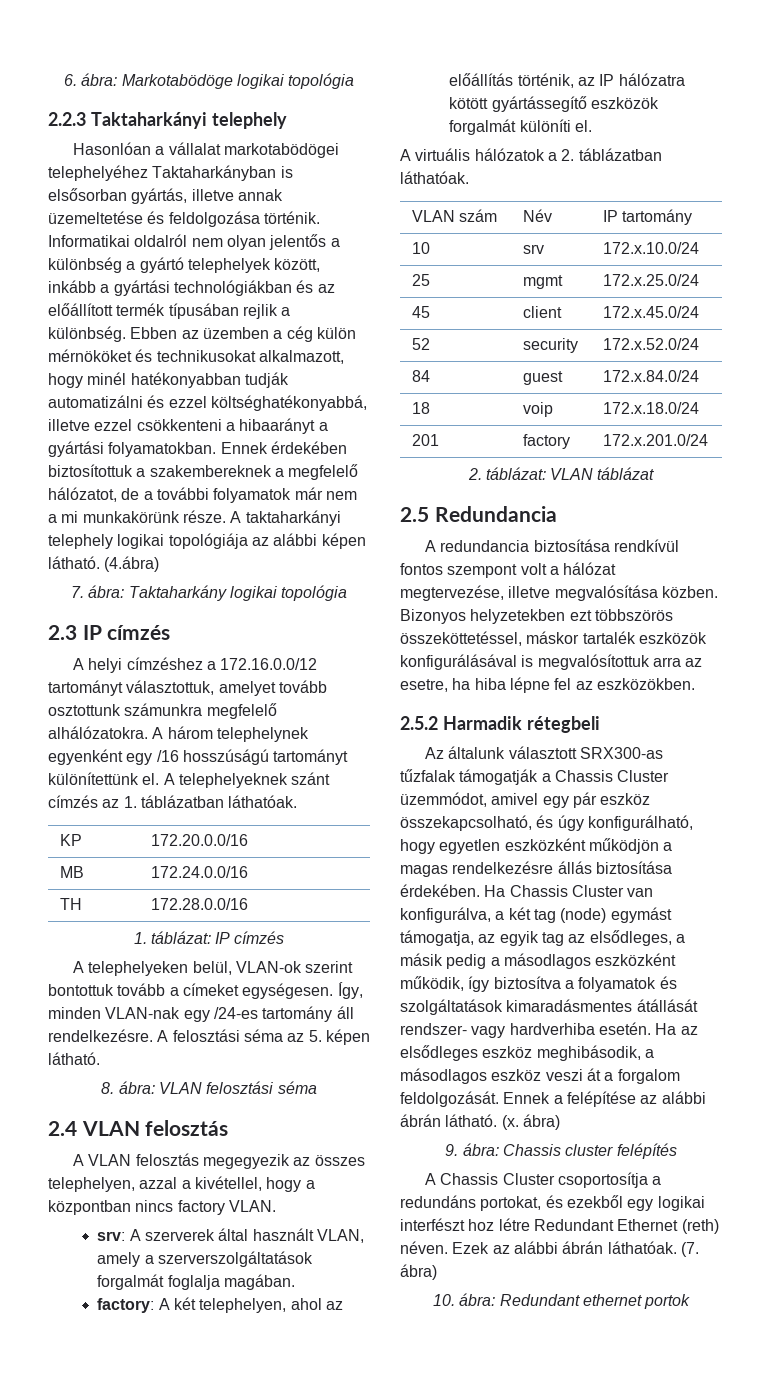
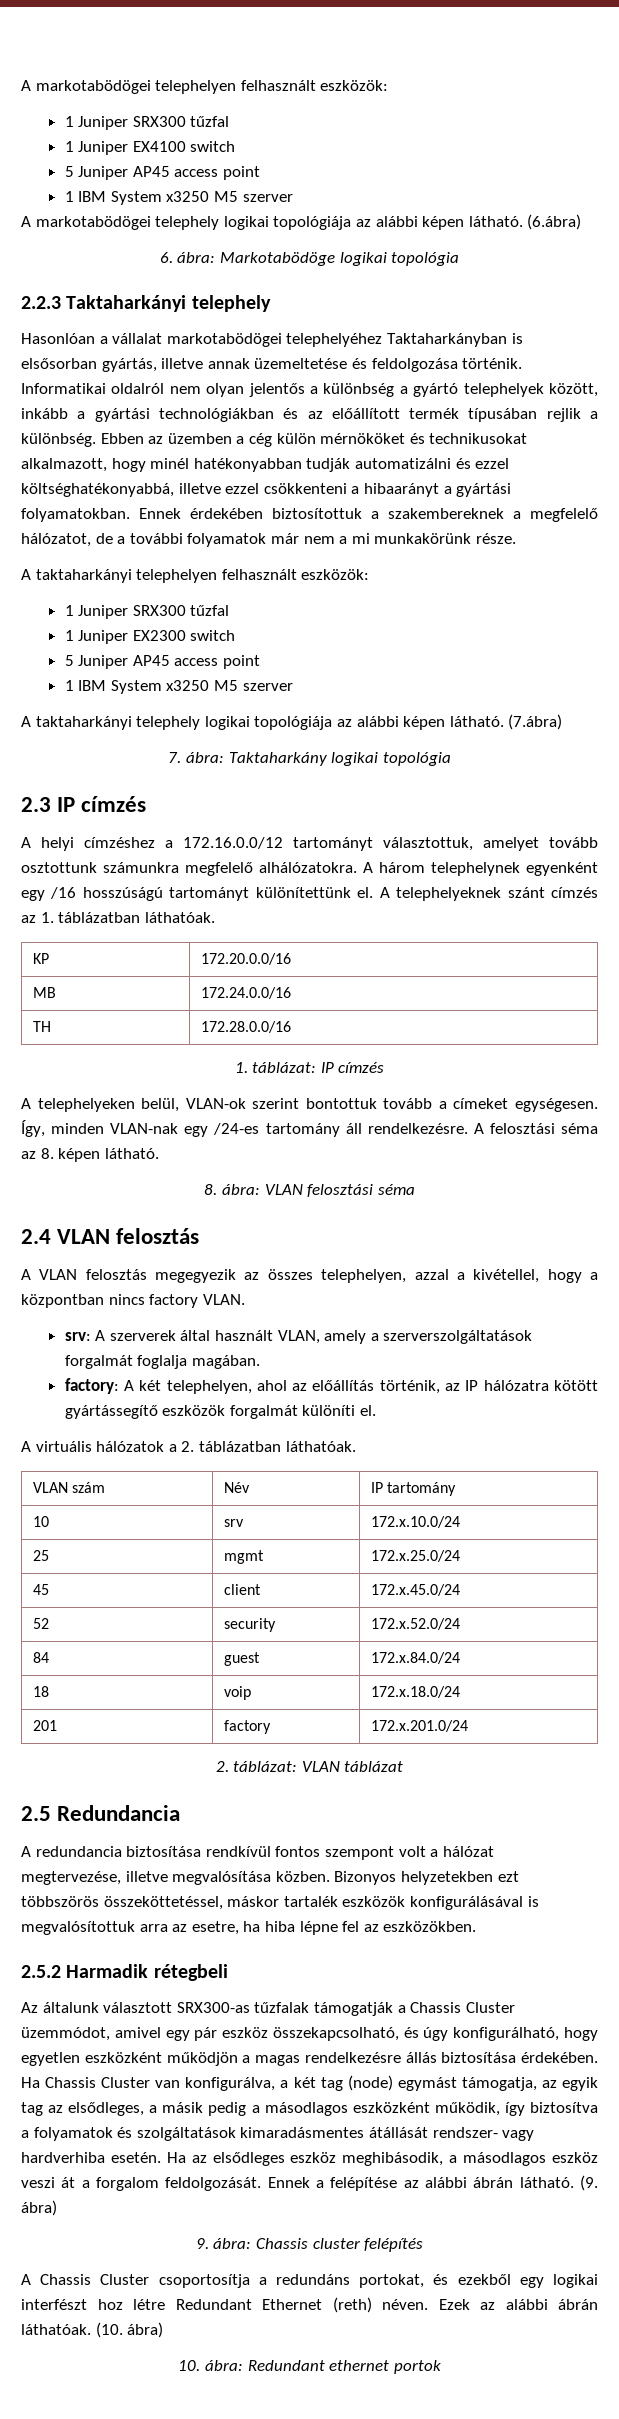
(63, 80) none -> [21,80,389,94] [64,116,230,130] [64,141,236,155] [64,166,260,180] [64,191,293,205] [21,214,582,230] A markotabödögei telephelyen felhasznált eszközök: // 1 Juniper SRX300 tűzfal // 1 Juniper EX4100 switch // 5 Juniper AP45 access point // 1 IBM System x3250 M5 szerver // A markotabödögei telephely logikai topológiája az alábbi képen látható. (6.ábra) //
(226, 516) none -> [21,569,370,583] [64,605,230,619] [64,630,236,644] [64,655,260,669] [64,680,293,694] // A taktaharkányi telephelyen felhasznált eszközök: // 1 Juniper SRX300 tűzfal // 1 Juniper EX2300 switch // 5 Juniper AP45 access point // 1 IBM System x3250 M5 szerver //
[104,556,160,572] (4.ábra) -> [508,714,563,730] (7.ábra)
[308,1030,322,1042] 5. -> [40,1148,54,1159] 8.
[501,1115,519,1130] (x. -> [579,2175,598,2191] (9.
[680,1242,699,1257] (7. -> [95,2322,123,2338] (10.

